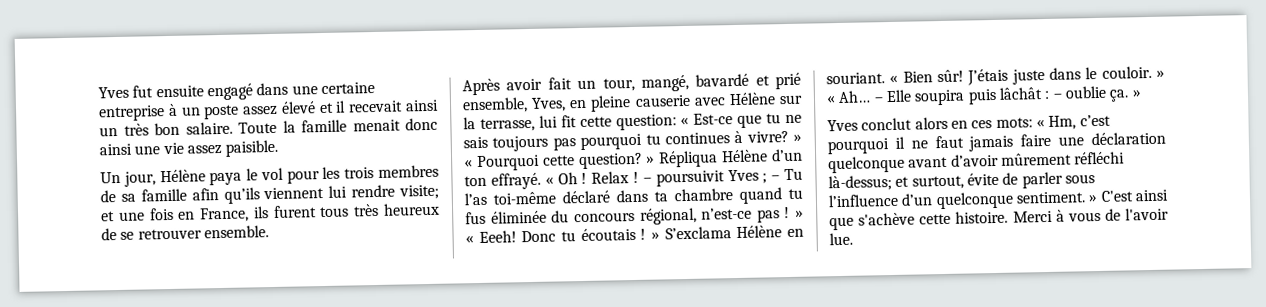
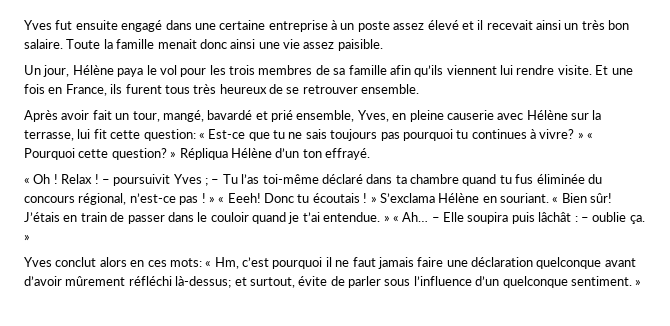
[399,184,439,200] [101,211,115,222] visite; et -> [557,65,609,75] visite. Et
(541, 181) none -> (370, 154) //
[1011,65,1152,85] juste dans le couloir. -> [63,212,381,224] en train de passer dans le couloir quand je t’ai entendue.
[1100,189,1169,202] [829,207,1169,231] [829,232,853,246] C'est ainsi que s'achève cette histoire. Merci à vous de l'avoir lue. -> (642, 282) none

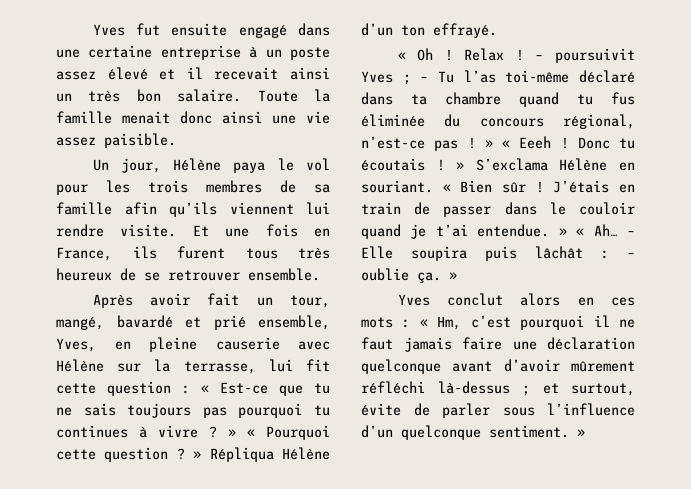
[143,129,196,141] question: -> [107,381,190,396] question :
[539,129,575,139] vivre? -> [158,425,217,438] vivre ?
[111,148,167,160] question? -> [104,447,185,462] question ?
[227,193,261,203] Eeeh! -> [519,136,569,149] Eeeh !
[590,193,613,203] sûr! -> [502,181,544,193] sûr !
[169,258,202,267] mots: -> [361,317,411,328] mots :
[175,276,232,288] là-dessus; -> [437,381,530,396] là-dessus ;

